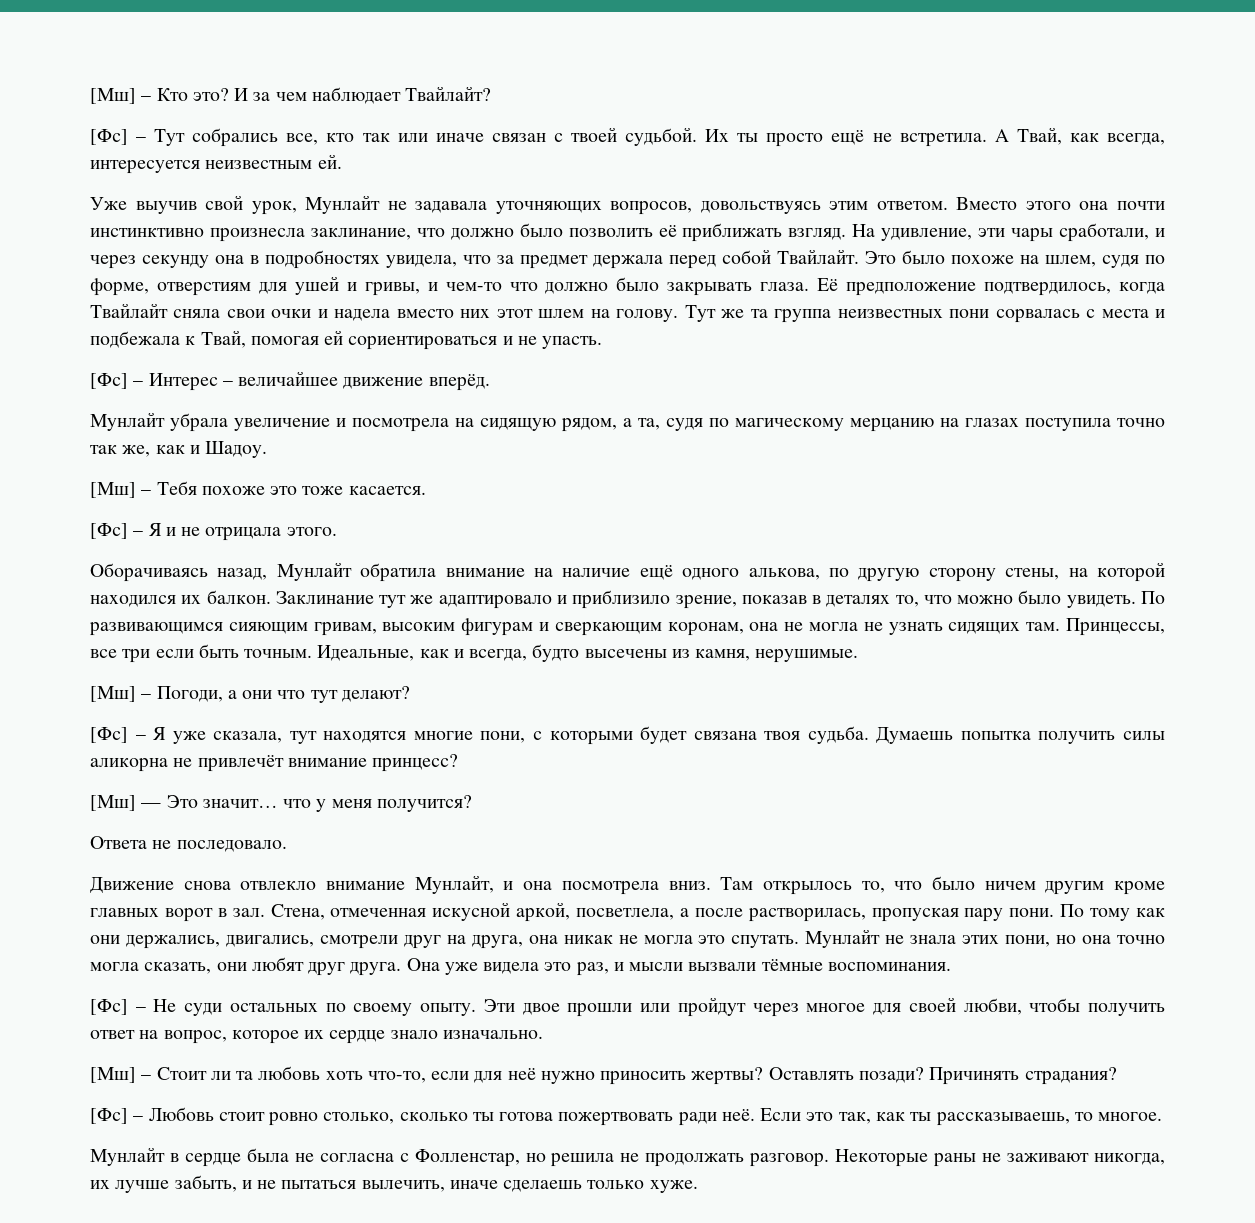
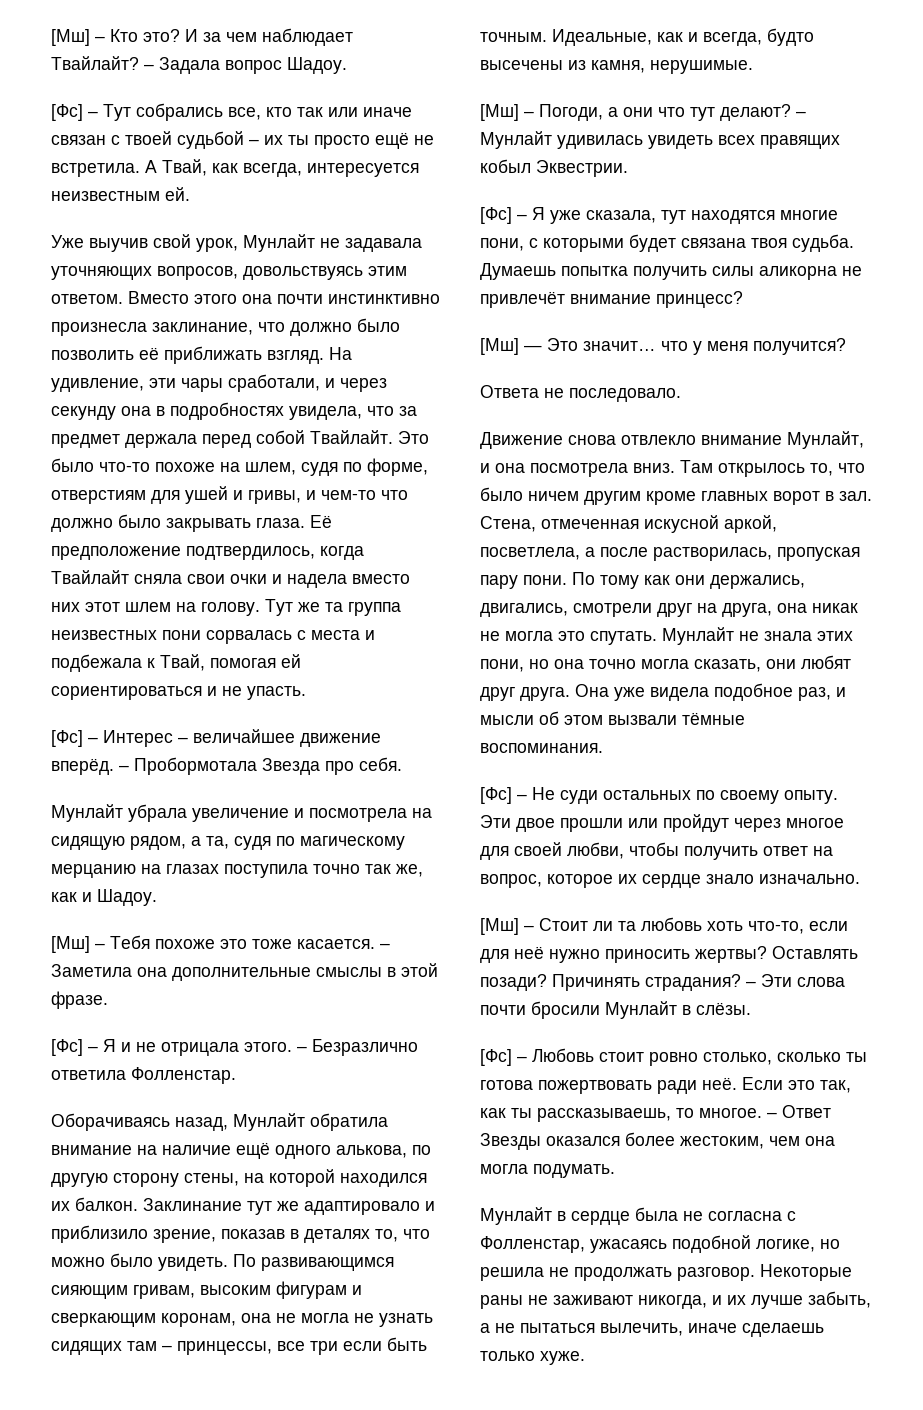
(492, 93) none -> [144,57,347,74] – Задала вопрос Шадоу.
[625,127,730,146] судьбой. Их -> [177,131,283,149] судьбой – их
(945, 257) none -> [99,462,150,472] что-то
(490, 382) none -> [119,757,402,775] – Пробормотала Звезда про себя.
(426, 490) none -> [380,943,390,949] [51,963,438,981] [51,991,108,1009] – Заметила она дополнительные смыслы в этой фразе.
(337, 531) none -> [297,1039,418,1056] [51,1067,236,1084] – Безразлично ответила Фолленстар.
[1026,618,1165,636] там. Принцессы, -> [127,1341,272,1355] там – принцессы,
(410, 694) none -> [796,111,806,117] [480,131,840,149] [480,159,628,177] – Мунлайт удивилась увидеть всех правящих кобыл Эквестрии.
[544,962,572,971] это -> [714,683,793,701] подобное
(684, 966) none -> [539,711,603,725] об этом
(1117, 1076) none -> [746,974,845,987] [480,1001,751,1019] – Эти слова почти бросили Мунлайт в слёзы.
(1163, 1116) none -> [767,1105,831,1118] [480,1132,835,1150] [480,1164,615,1178] – Ответ Звезды оказался более жестоким, чем она могла подумать.
(520, 1158) none -> [590,1235,815,1253] ужасаясь подобной логике,
(1165, 1159) none -> [712,1295,722,1305] и
[241,1180,252,1189] и -> [480,1323,490,1333] а

